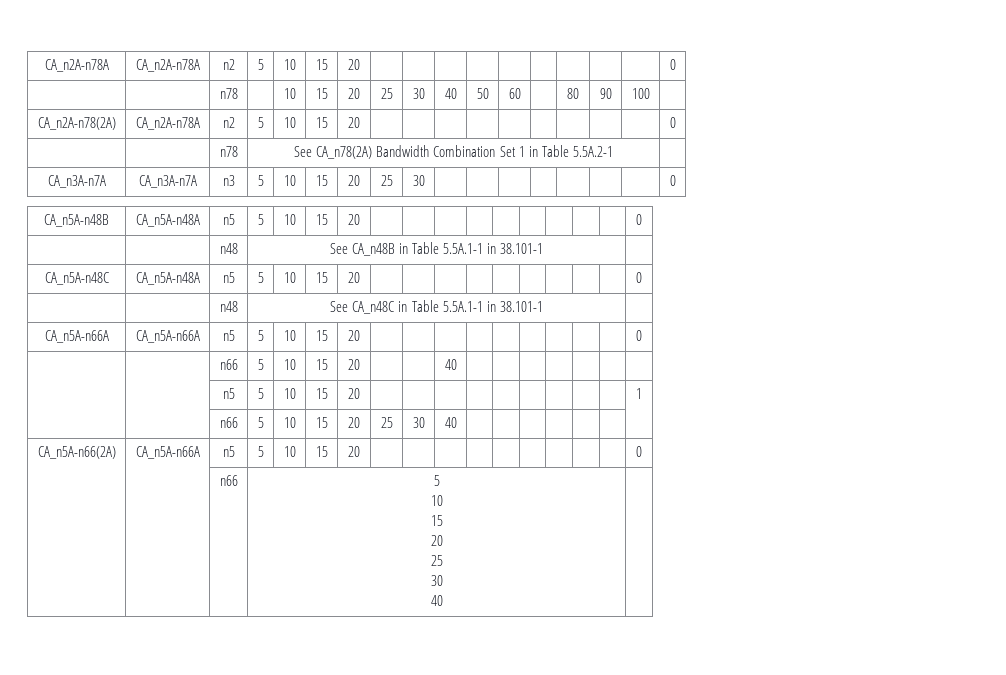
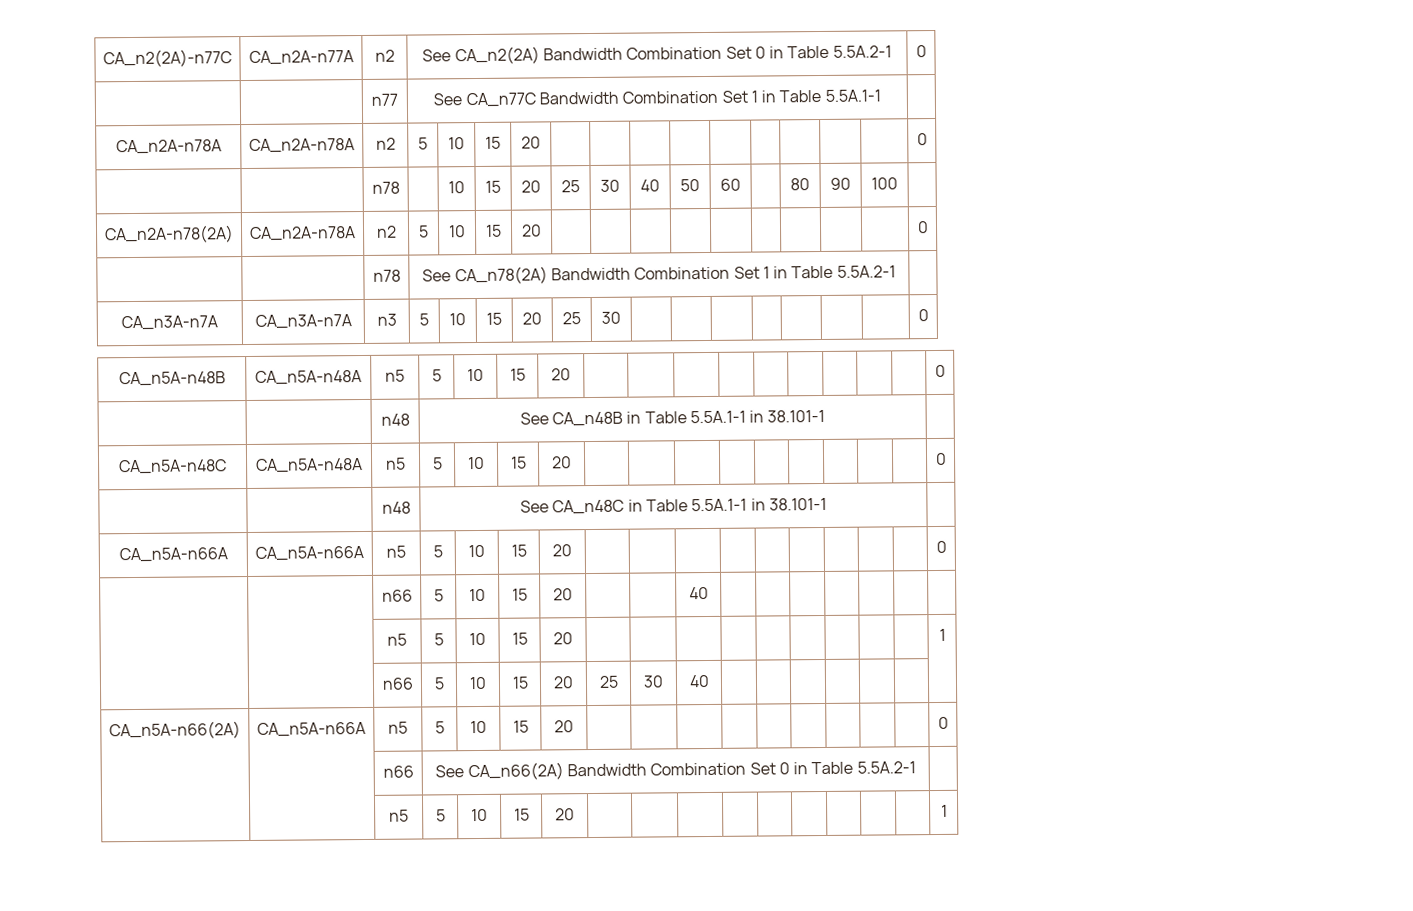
(44, 65) none -> [103,49,232,68] [248,50,354,65] [374,49,395,62] [422,45,892,65] [915,45,927,58] [371,93,398,106] [433,89,881,108] CA_n2(2A)-n77C | CA_n2A-n77A | n2 | See CA_n2(2A) Bandwidth Combination Set 0 in Table 5.5A.2-1 | 0 // | | n77 | See CA_n77C Bandwidth Combination Set 1 in Table 5.5A.1-1 | //
[433,475,440,486] [430,495,443,506] [430,515,443,526] [430,535,443,546] [430,555,443,566] [430,575,443,586] [430,595,443,606] | 5 // 10 // 15 // 20 // 25 // 30 // 40 | -> [435,761,916,781] [389,809,409,822] [435,809,446,822] [471,808,488,822] [513,808,530,821] [555,808,575,821] [940,804,948,817] | See CA_n66(2A) Bandwidth Combination Set 0 in Table 5.5A.2-1 | // | | n5 | 5 | 10 | 15 | 20 | | | | | | | | | | 1

